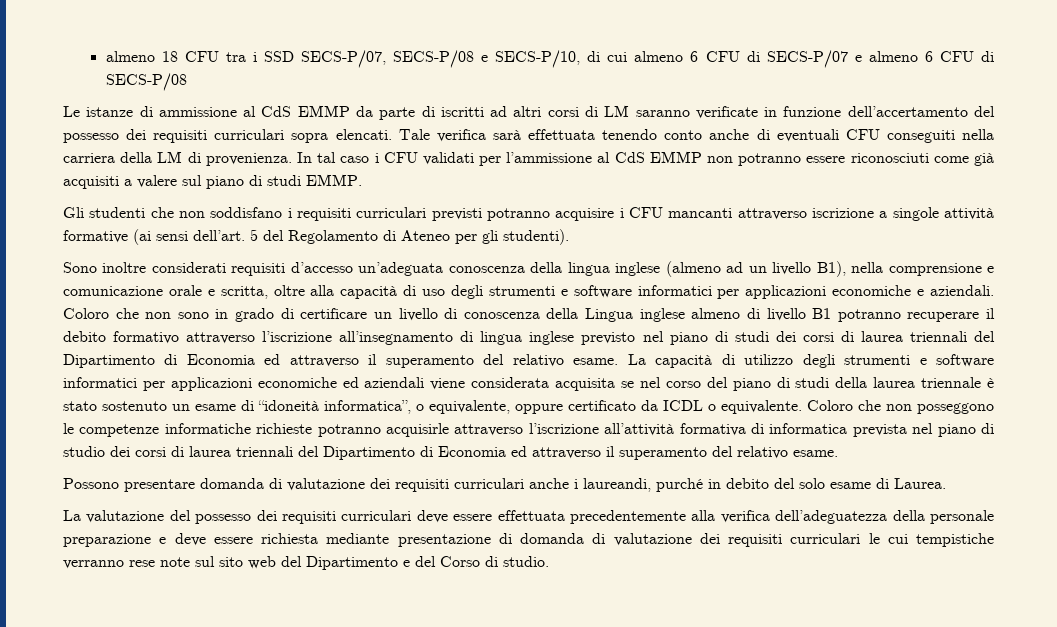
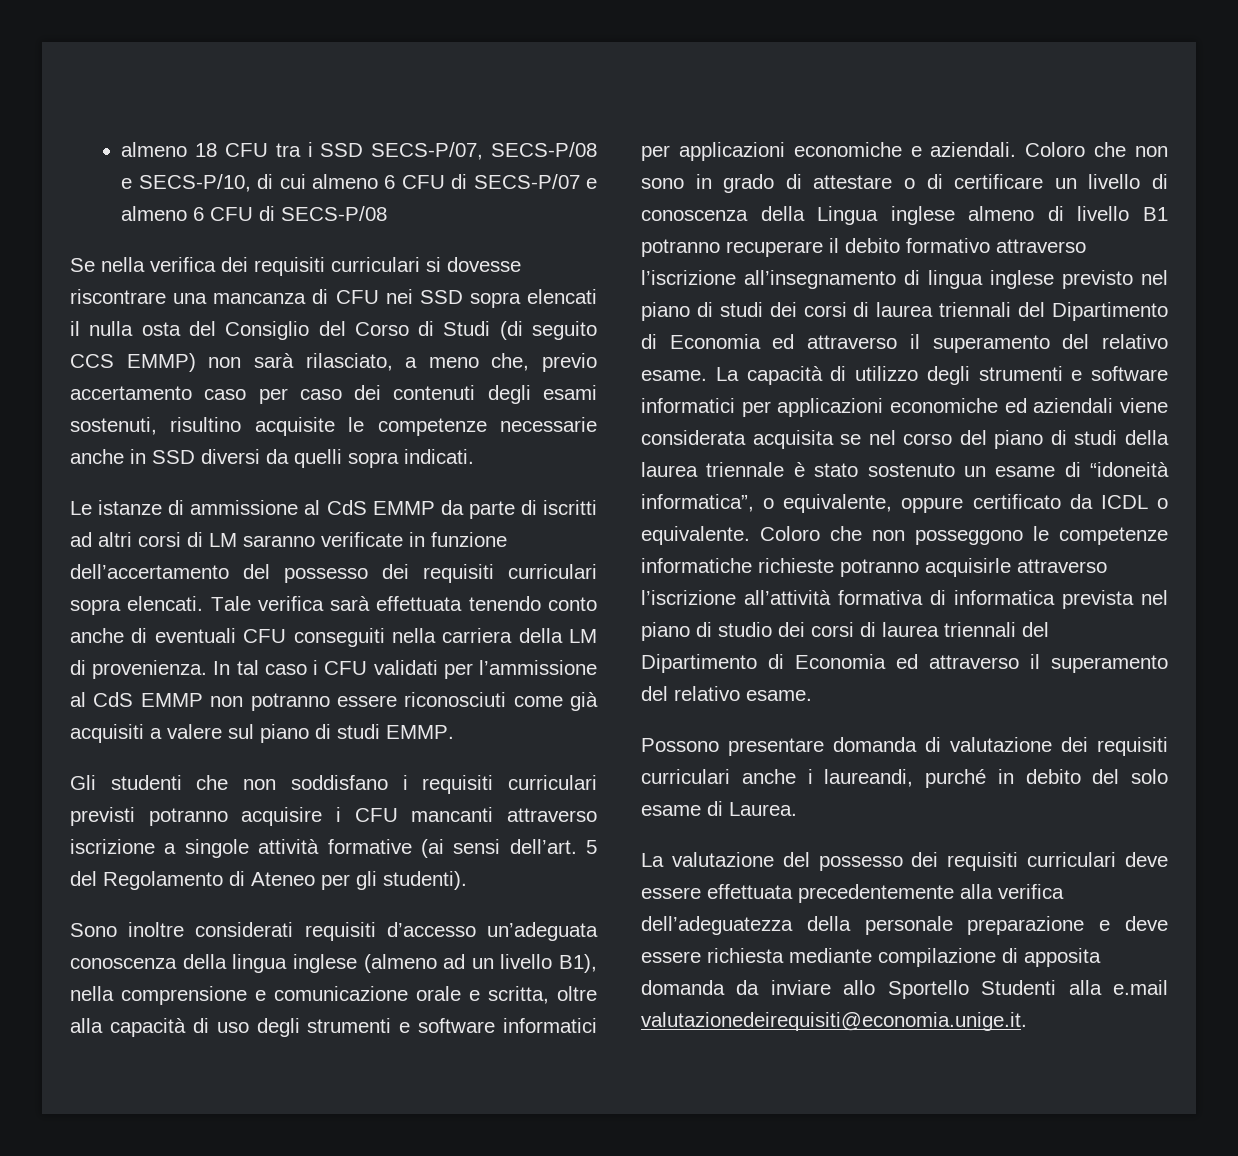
(187, 82) none -> [70,257,521,276] [70,289,597,308] [70,321,597,340] [70,353,597,372] [70,385,597,404] [70,417,597,436] [70,449,474,468] // Se nella verifica dei requisiti curriculari si dovesse riscontrare una mancanza di CFU nei SSD sopra elencati il nulla osta del Consiglio del Corso di Studi (di seguito CCS EMMP) non sarà rilasciato, a meno che, previo accertamento caso per caso dei contenuti degli esami sostenuti, risultino acquisite le competenze necessarie anche in SSD diversi da quelli sopra indicati.
(294, 313) none -> [813,174,943,189] attestare o di
[397,533,994,547] [63,556,549,570] presentazione di domanda di valutazione dei requisiti curriculari le cui tempistiche verranno rese note sul sito web del Dipartimento e del Corso di studio. -> [878,948,1101,967] [641,980,1168,999] [641,1012,1027,1031] compilazione di apposita domanda da inviare allo Sportello Studenti alla e.mail valutazionedeirequisiti@economia.unige.it.

